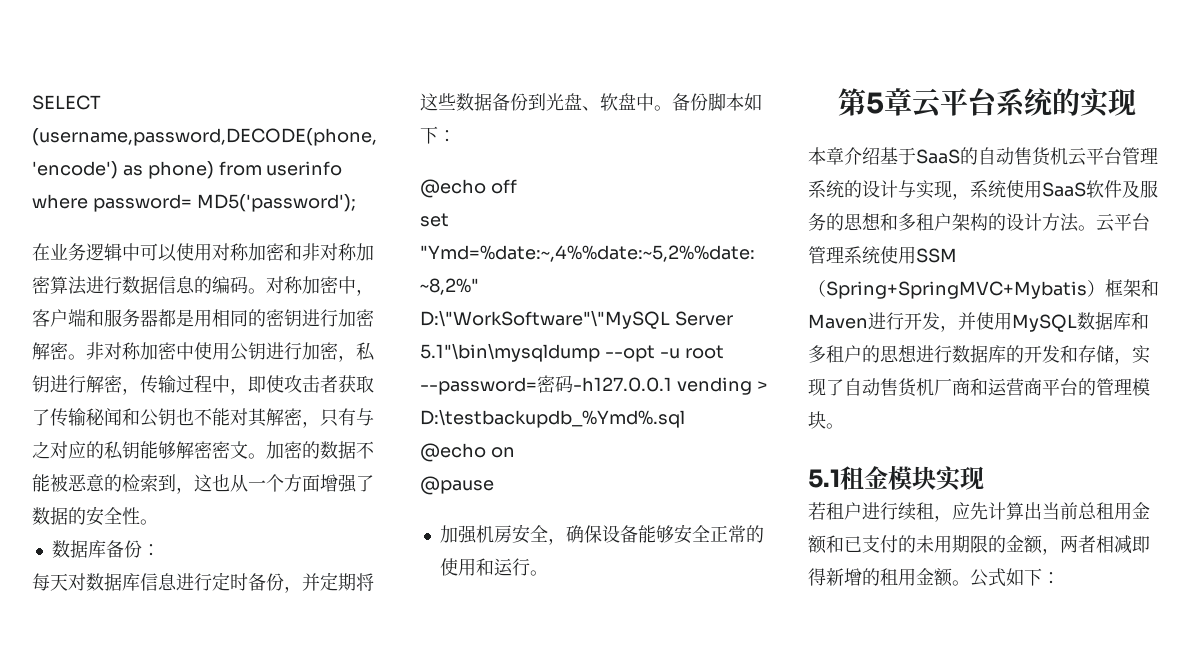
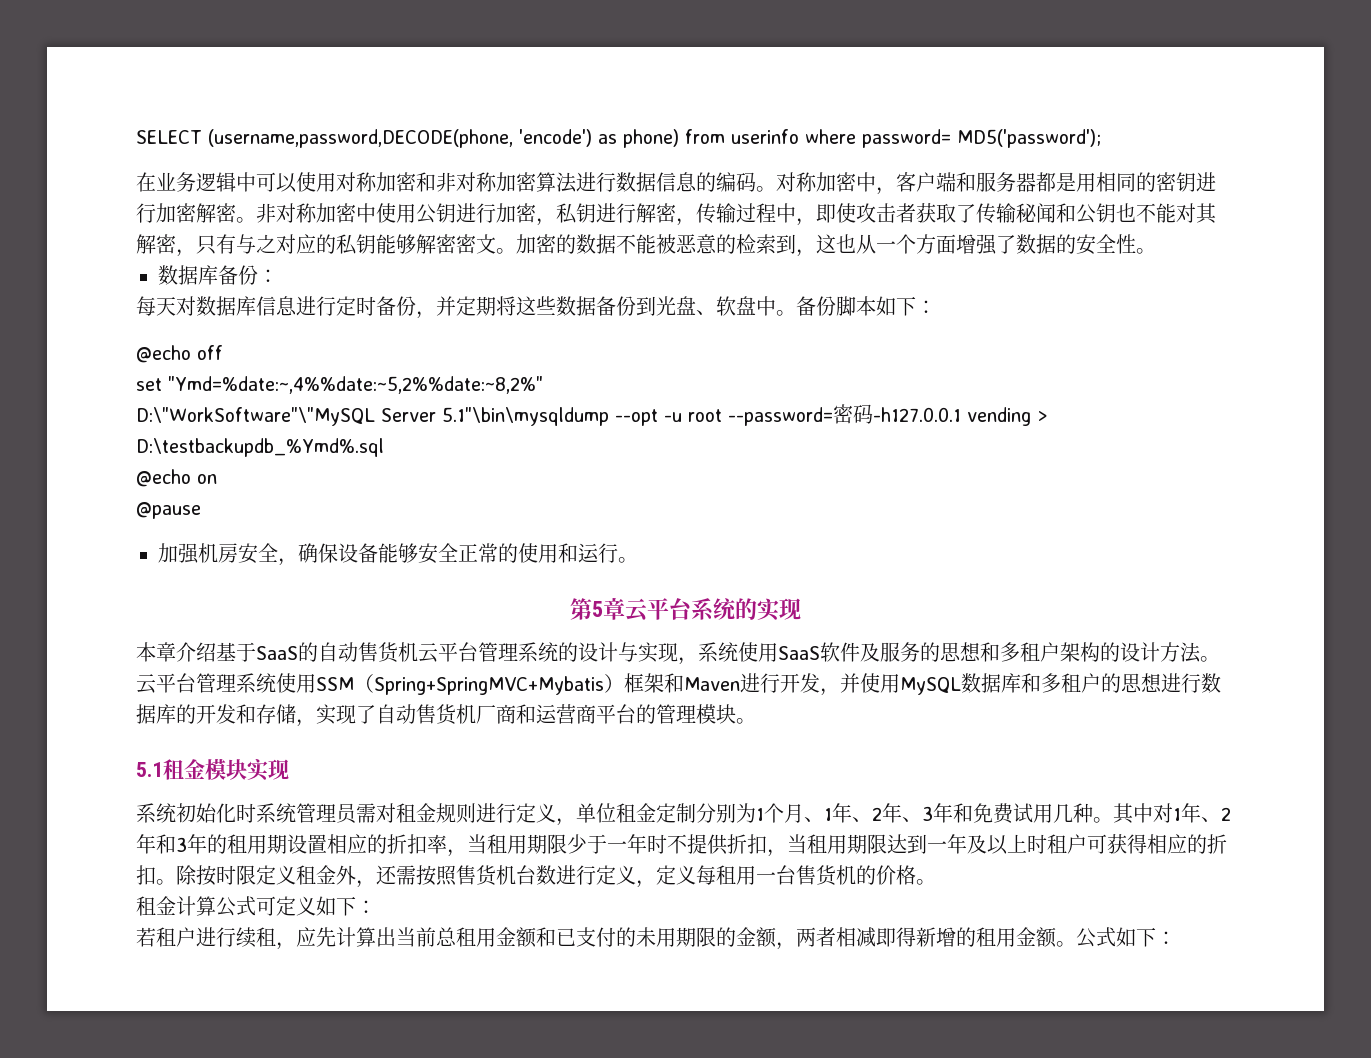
(984, 478) none -> [136,803,1231,826] [136,834,1227,857] [136,865,936,888] [136,896,376,917] // 系统初始化时系统管理员需对租金规则进行定义，单位租金定制分别为1个月、1年、2年、3年和免费试用几种。其中对1年、2年和3年的租用期设置相应的折扣率，当租用期限少于一年时不提供折扣，当租用期限达到一年及以上时租户可获得相应的折扣。除按时限定义租金外，还需按照售货机台数进行定义，定义每租用一台售货机的价格。 // 租金计算公式可定义如下：

